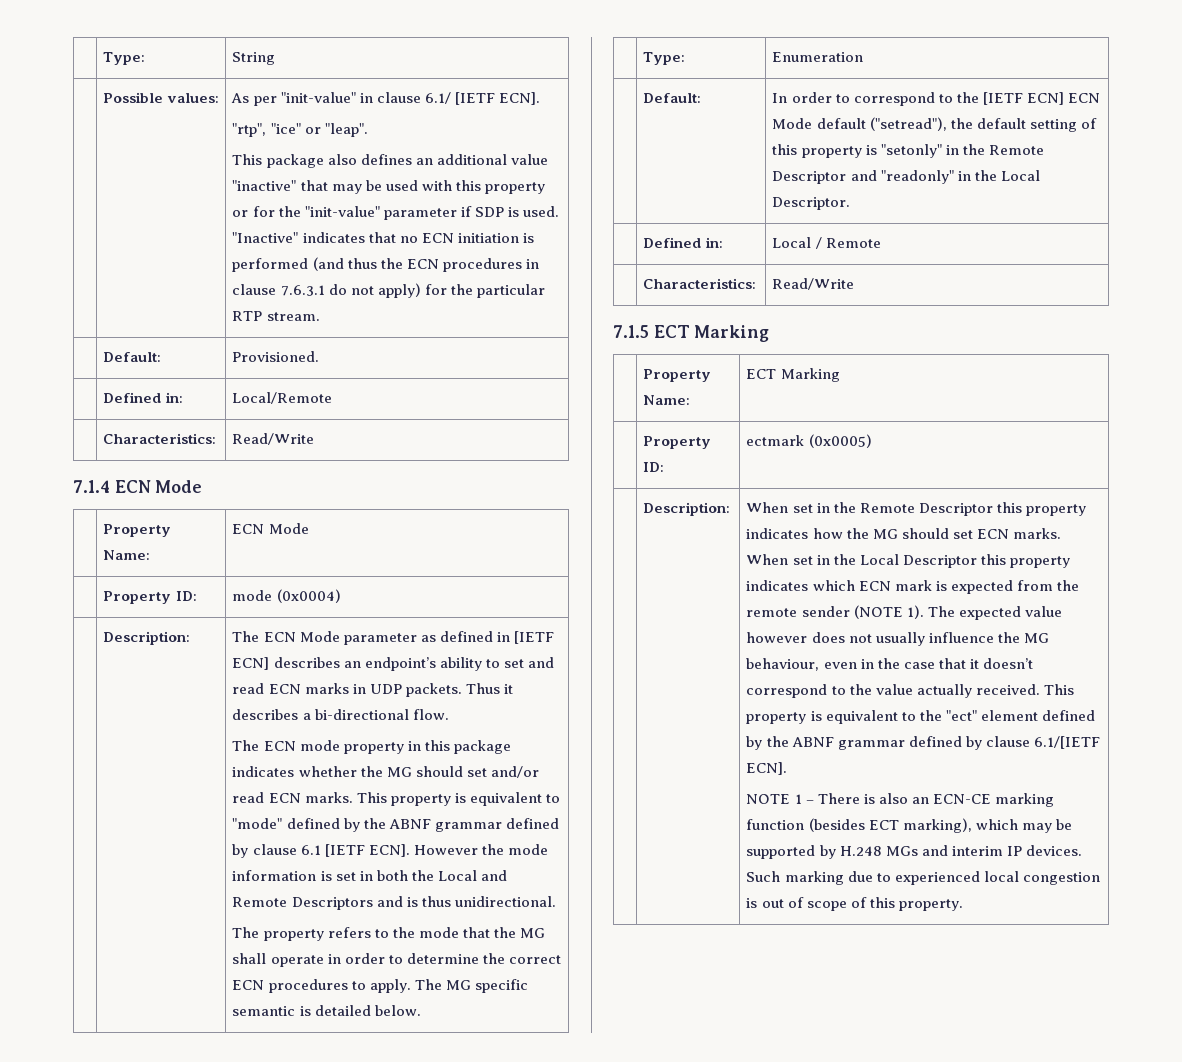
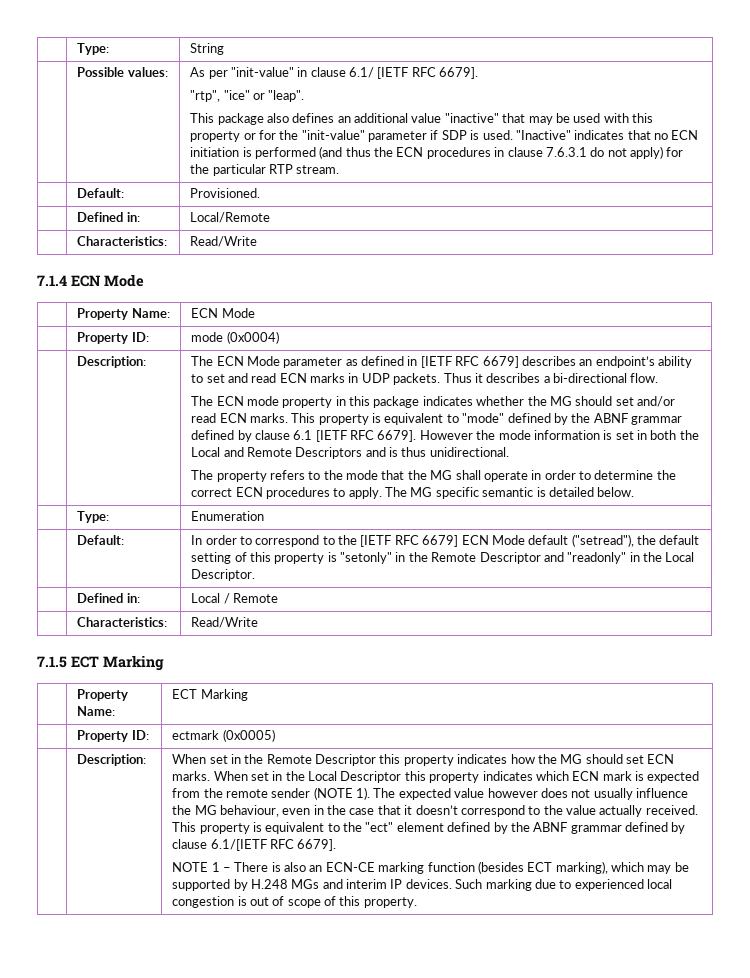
[498,92,540,105] ECN]. -> [411,67,479,79] RFC 6679].
[232,657,270,670] ECN] -> [455,356,519,368] RFC 6679]
[368,844,410,857] ECN]. -> [349,430,417,442] RFC 6679].
[1026,92,1064,105] ECN] -> [394,535,459,547] RFC 6679]
[746,762,788,775] ECN]. -> [269,839,337,851] RFC 6679].

